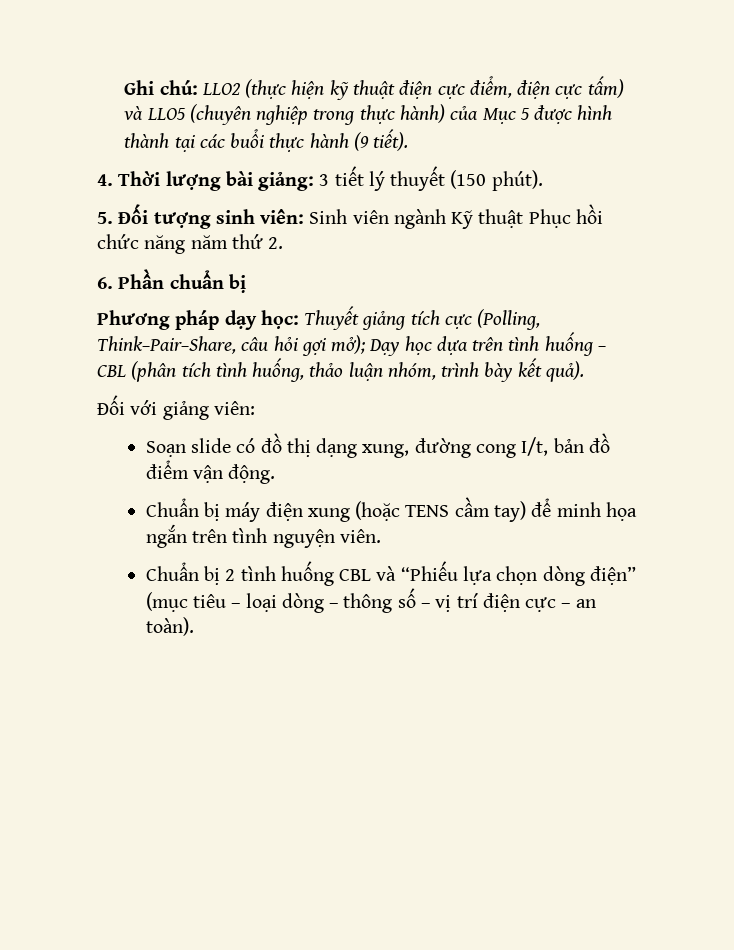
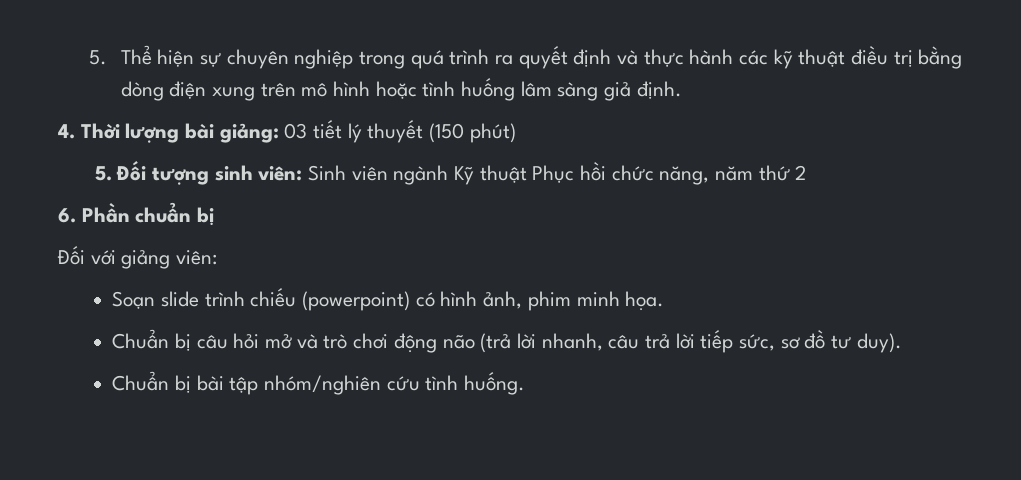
[124,76,624,100] [124,104,613,125] [124,129,409,152] Ghi chú: LLO2 (thực hiện kỹ thuật điện cực điểm, điện cực tấm) và LLO5 (chuyên nghiệp trong thực hành) của Mục 5 được hình thành tại các buổi thực hành (9 tiết). -> [89,45,963,69] [120,78,682,101] 5. Thể hiện sự chuyên nghiệp trong quá trình ra quyết định và thực hành các kỹ thuật điều trị bằng dòng điện xung trên mô hình hoặc tình huống lâm sàng giả định.
[319,174,330,186] 3 -> [284,123,308,139] 03
[491,170,543,191] phút). -> [469,123,516,143] phút)
[144,235,186,254] năng -> [659,166,710,185] năng,
[268,237,284,249] 2. -> [795,165,807,180] 2
[97,306,541,330] [97,332,606,356] [97,358,584,382] // Phương pháp dạy học: Thuyết giảng tích cực (Polling, Think–Pair–Share, câu hỏi gợi mở); Dạy học dựa trên tình huống – CBL (phân tích tình huống, thảo luận nhóm, trình bày kết quả). -> (215, 216) none
[236,433,610,458] [145,460,276,484] [145,497,637,522] [145,524,381,548] [145,561,636,586] [145,588,596,613] [145,617,194,636] có đồ thị dạng xung, đường cong I/t, bản đồ điểm vận động. // Chuẩn bị máy điện xung (hoặc TENS cầm tay) để minh họa ngắn trên tình nguyện viên. // Chuẩn bị 2 tình huống CBL và “Phiếu lựa chọn dòng điện” (mục tiêu – loại dòng – thông số – vị trí điện cực – an toàn). -> [204,288,665,311] [112,329,902,353] [112,371,526,395] trình chiếu (powerpoint) có hình ảnh, phim minh họa. // Chuẩn bị câu hỏi mở và trò chơi động não (trả lời nhanh, câu trả lời tiếp sức, sơ đồ tư duy). // Chuẩn bị bài tập nhóm/nghiên cứu tình huống.

